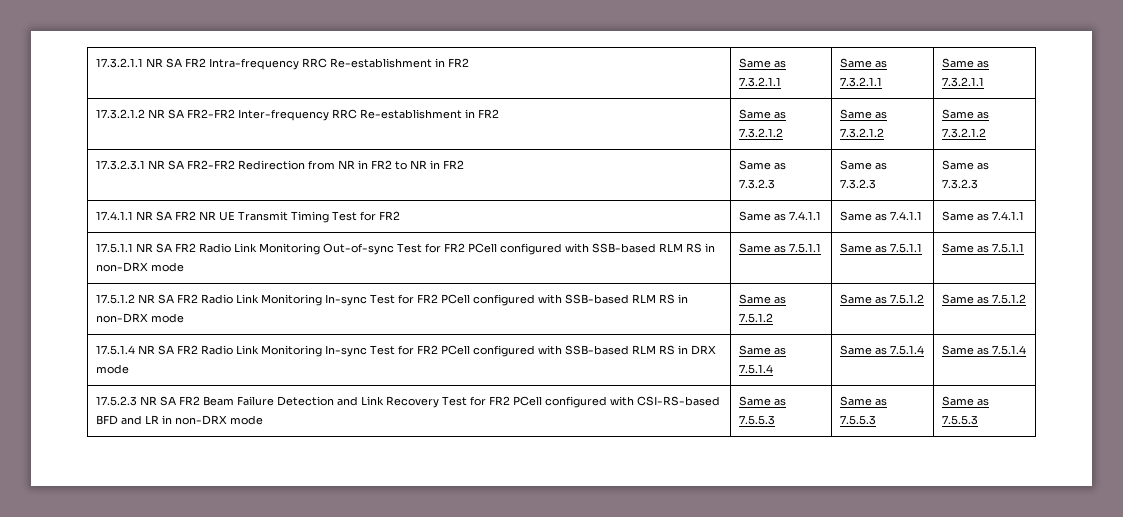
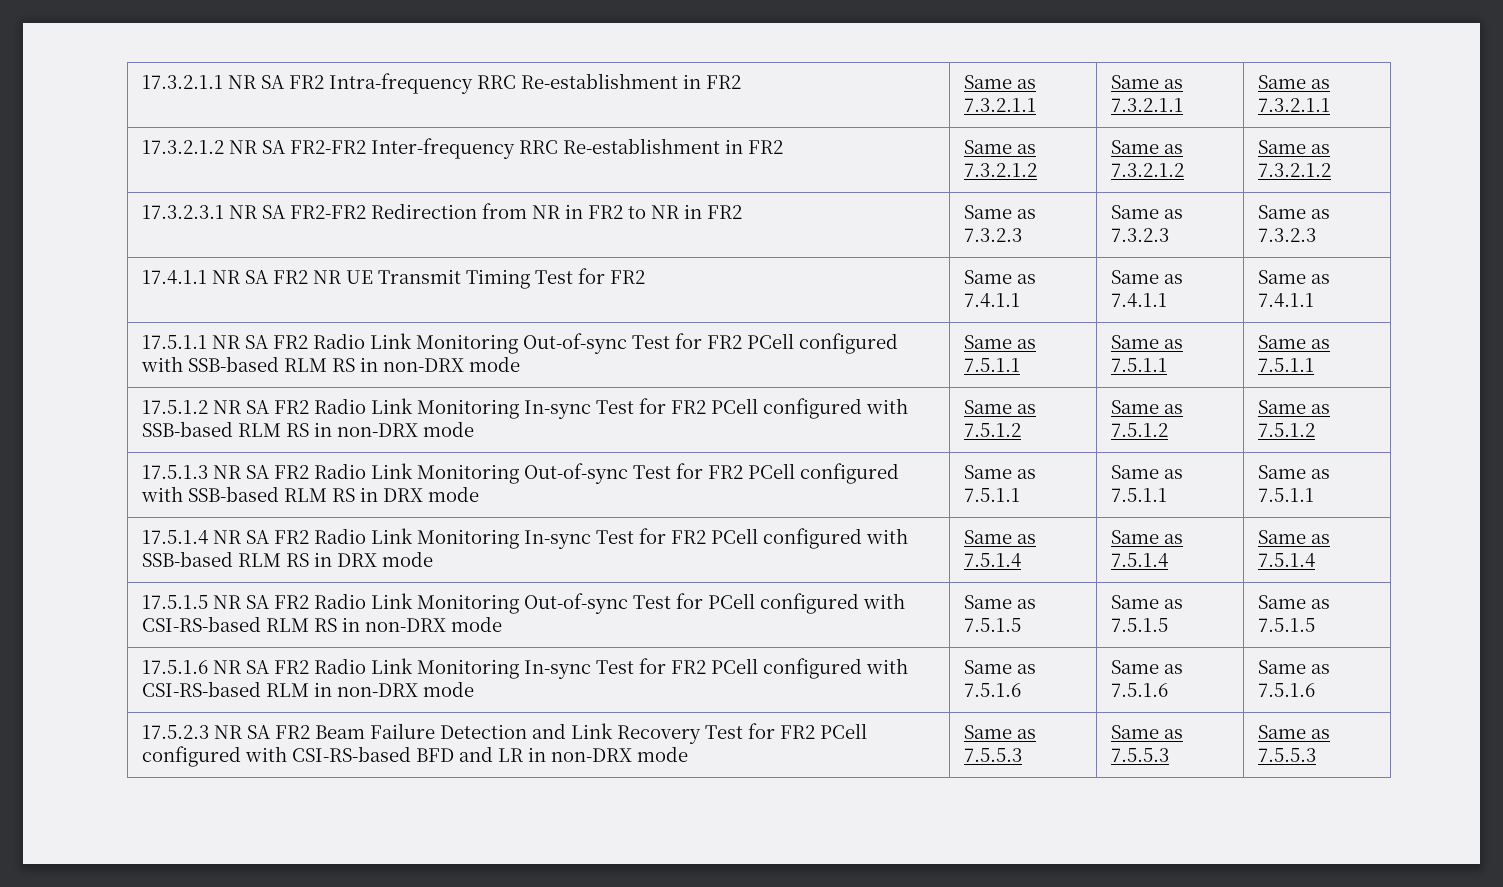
(1027, 299) none -> [142,463,900,484] [141,486,480,502] [964,465,1037,479] [964,488,1021,502] [1111,465,1184,479] [1111,488,1168,502] [1258,465,1331,479] [1258,488,1315,502] // 17.5.1.3 NR SA FR2 Radio Link Monitoring Out-of-sync Test for FR2 PCell configured with SSB-based RLM RS in DRX mode | Same as 7.5.1.1 | Same as 7.5.1.1 | Same as 7.5.1.1
(1027, 350) none -> [142,593,906,614] [142,616,503,632] [964,595,1037,609] [964,618,1022,632] [1111,595,1184,609] [1111,618,1169,632] [1258,595,1331,609] [1258,618,1316,632] [142,658,909,679] [142,681,475,697] [964,660,1037,674] [964,683,1022,697] [1111,660,1184,674] [1111,683,1169,697] [1258,660,1331,674] [1258,683,1316,697] // 17.5.1.5 NR SA FR2 Radio Link Monitoring Out-of-sync Test for PCell configured with CSI-RS-based RLM RS in non-DRX mode | Same as 7.5.1.5 | Same as 7.5.1.5 | Same as 7.5.1.5 // 17.5.1.6 NR SA FR2 Radio Link Monitoring In-sync Test for FR2 PCell configured with CSI-RS-based RLM in non-DRX mode | Same as 7.5.1.6 | Same as 7.5.1.6 | Same as 7.5.1.6

